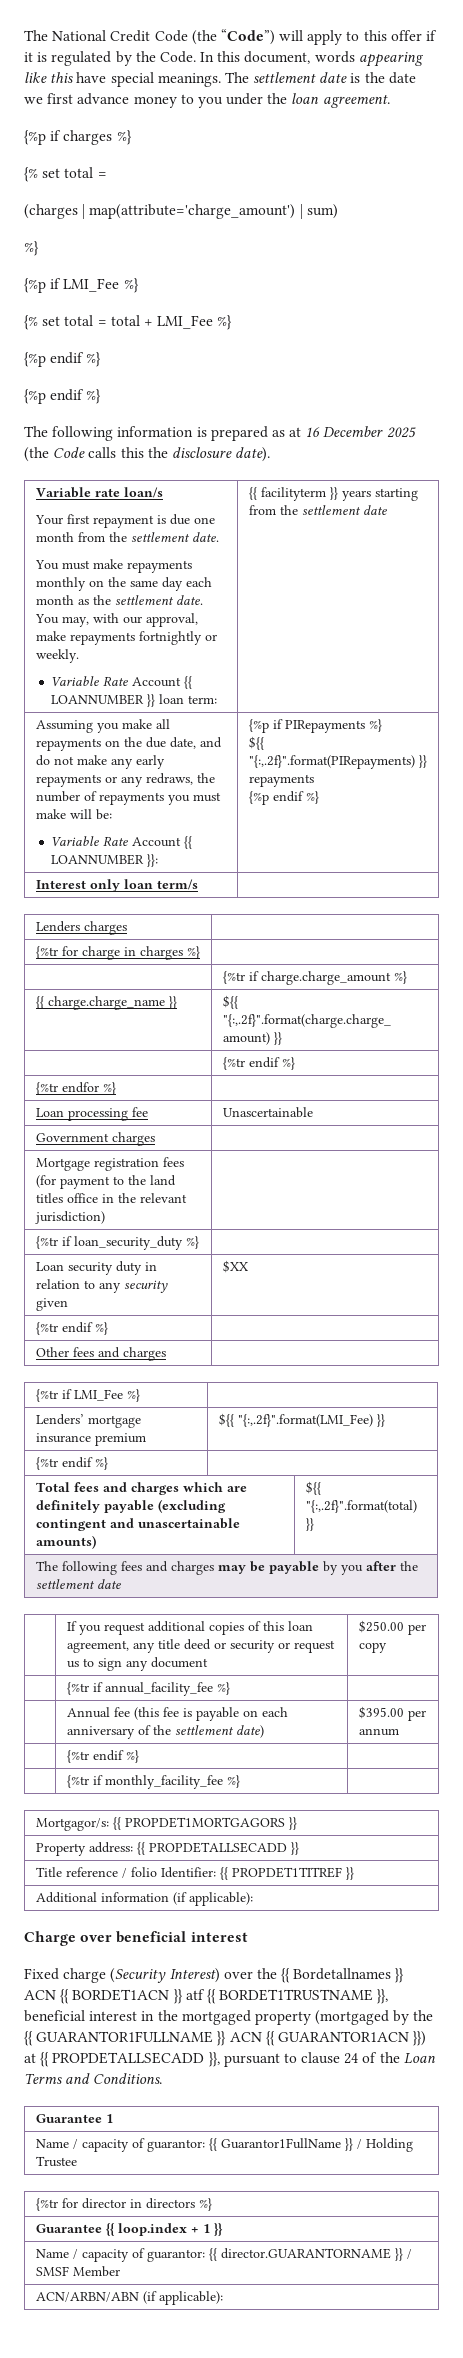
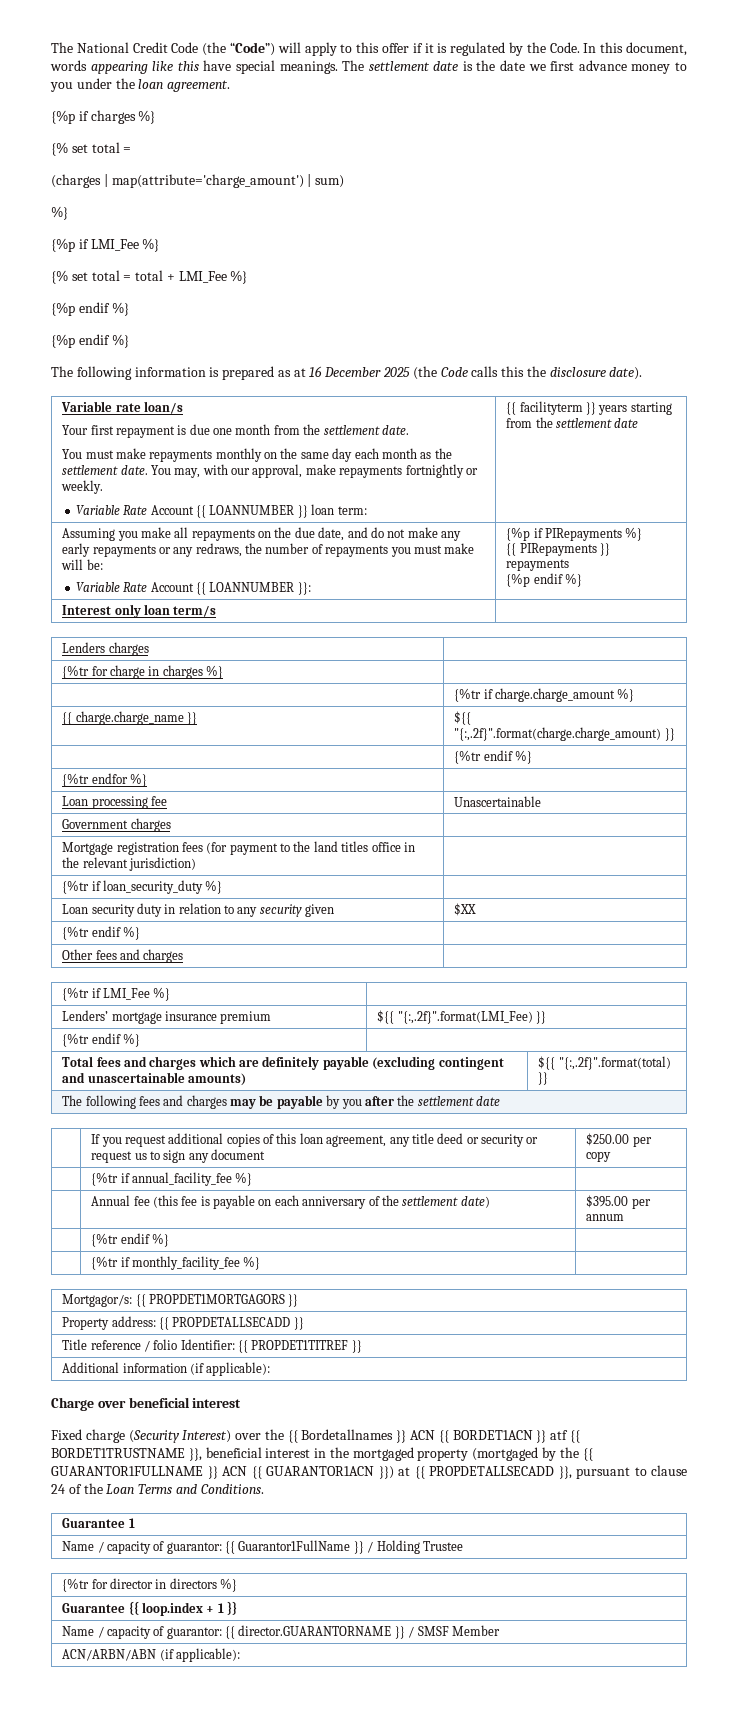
[248,736,264,750] [248,755,415,769] ${{ "{:,.2f}".format(PIRepayments) -> [506,543,597,556] {{ PIRepayments

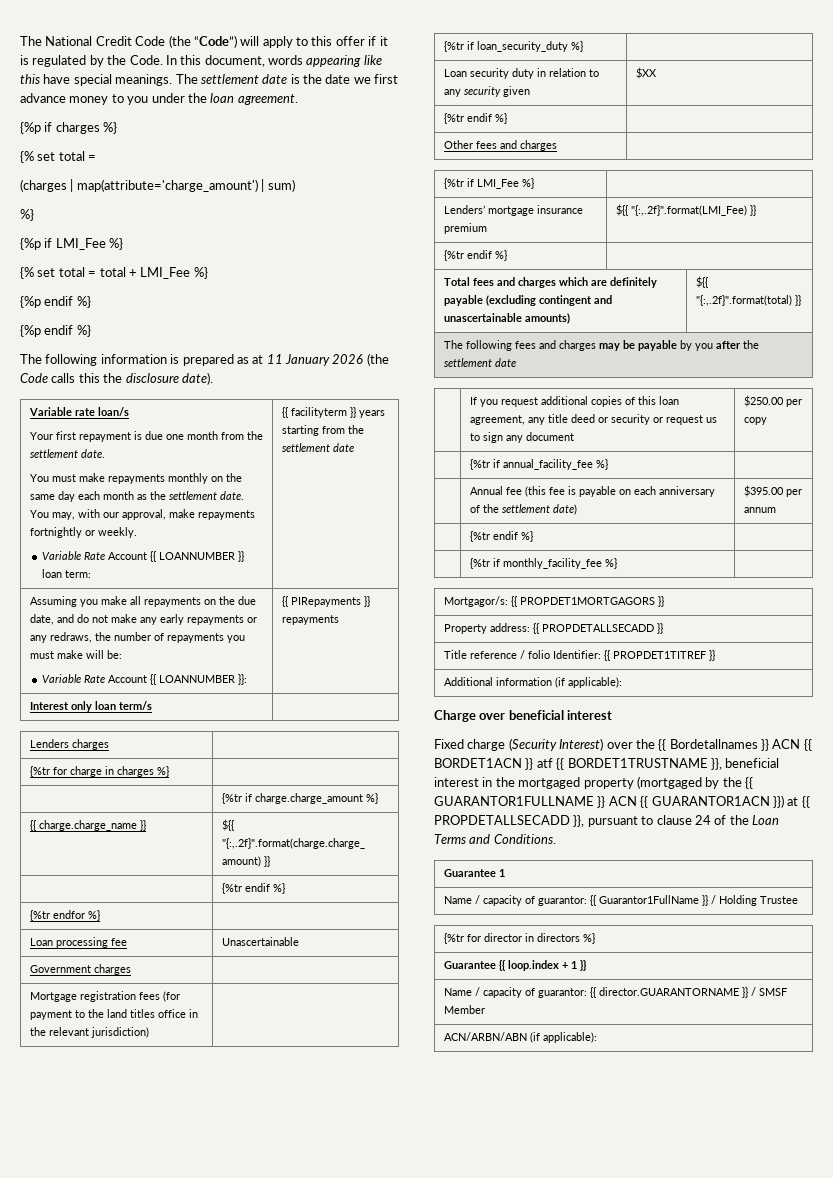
[309,366,411,377] 16 December 2025 -> [266,354,364,366] 11 January 2026
[506,527,643,541] {%p if PIRepayments %} // -> (247, 679) none
[506,573,582,587] // {%p endif %} -> (339, 620) none

